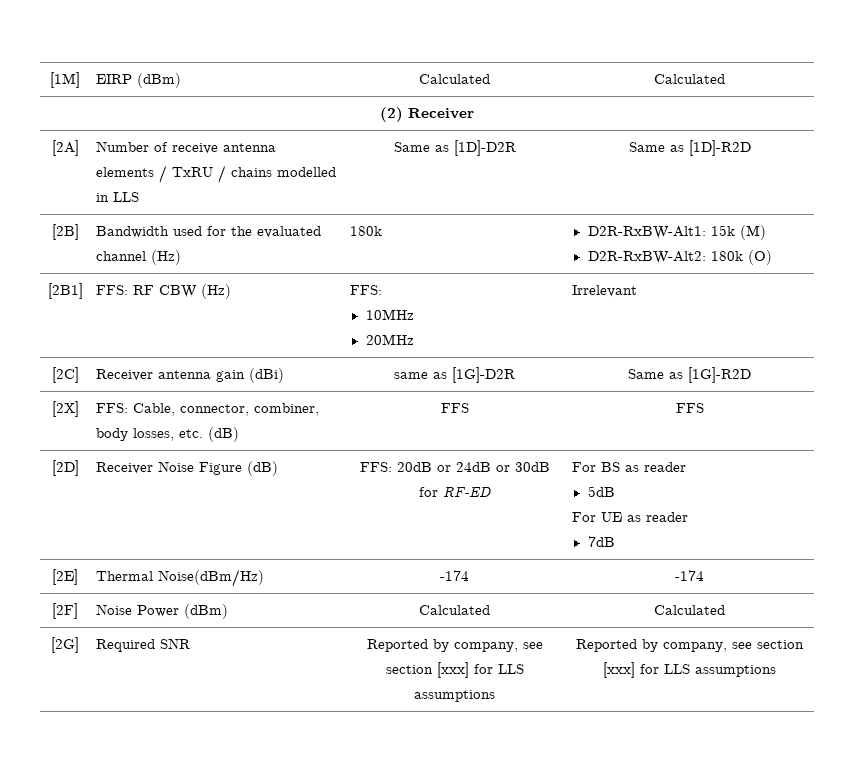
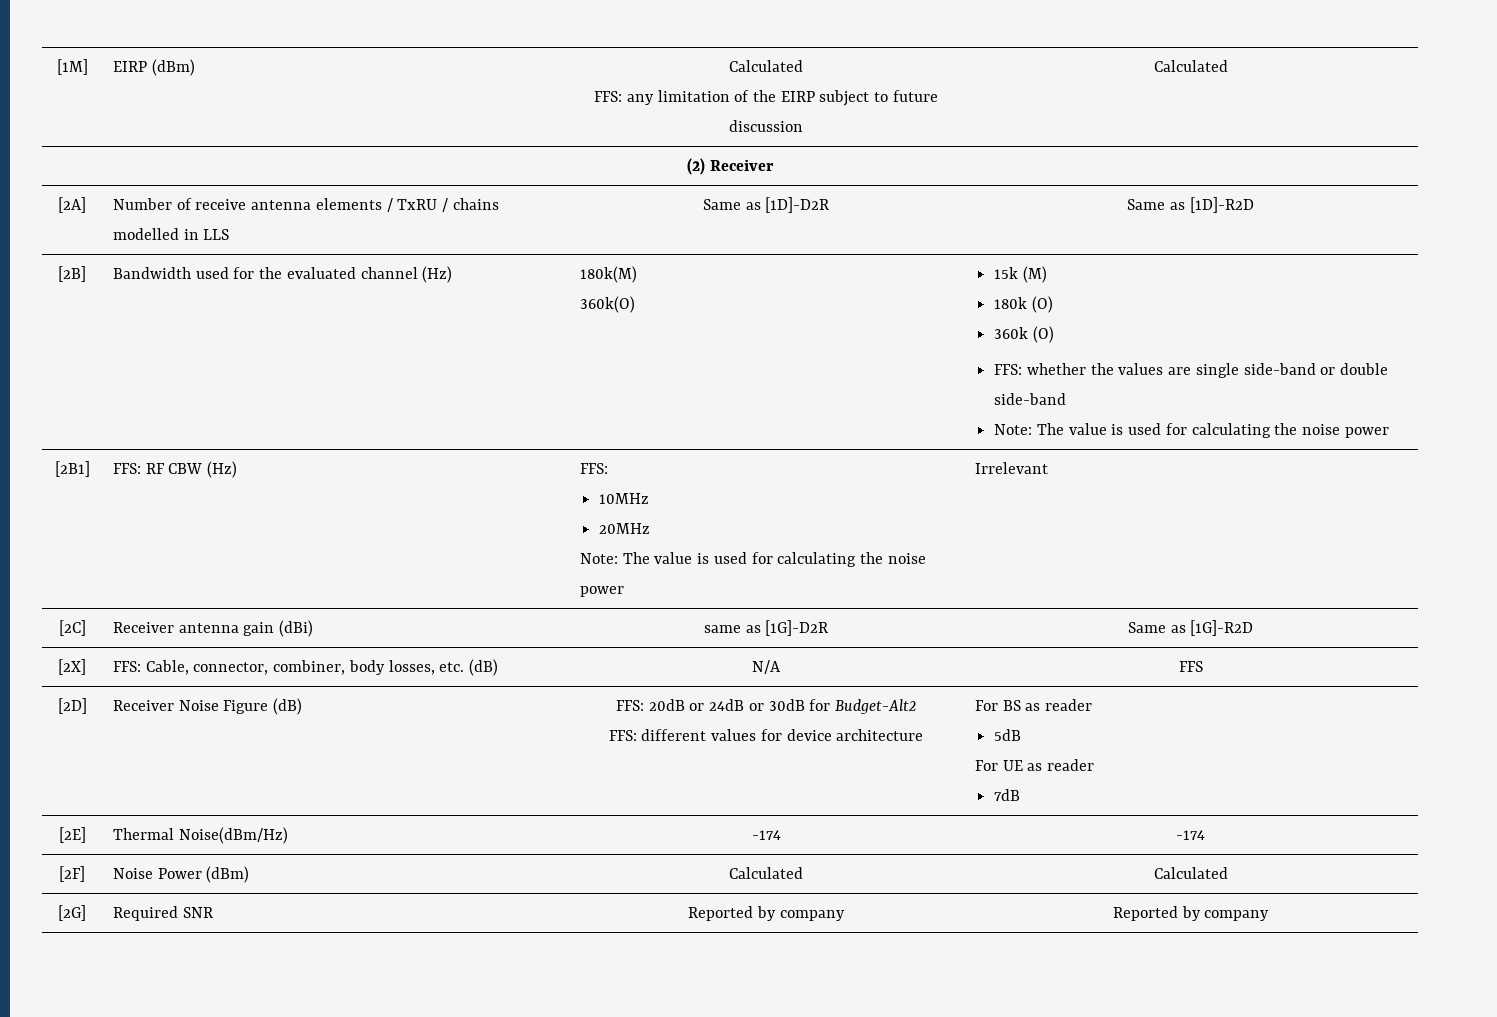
(490, 79) none -> [594,90,938,106] [729,120,803,132] // FFS: any limitation of the EIRP subject to future discussion
[349,226,382,236] [587,226,706,239] 180k | D2R-RxBW-Alt1: -> [579,266,637,283] [579,296,635,313] 180k(M) // 360k(O) |
[587,251,706,264] D2R-RxBW-Alt2: -> (1047, 274) none
(772, 257) none -> [994,326,1054,343] [994,363,1388,378] [994,393,1067,405] [994,423,1389,438] // 360k (O) // FFS: whether the values are single side-band or double side-band // Note: The value is used for calculating the noise power
(414, 339) none -> [579,552,926,567] [579,586,624,597] // Note: The value is used for calculating the noise power
[440,403,469,413] FFS -> [752,660,781,674] N/A
[443,486,491,497] RF-ED -> [835,699,917,714] [608,729,924,741] Budget-Alt2 // FFS: different values for device architecture
[453,642,543,652] [385,662,524,678] [414,690,495,702] [576,639,804,652] [603,662,776,678] company, see section [xxx] for LLS assumptions | Reported by company, see section [xxx] for LLS assumptions -> [779,910,845,921] [1112,906,1270,921] company | Reported by company

